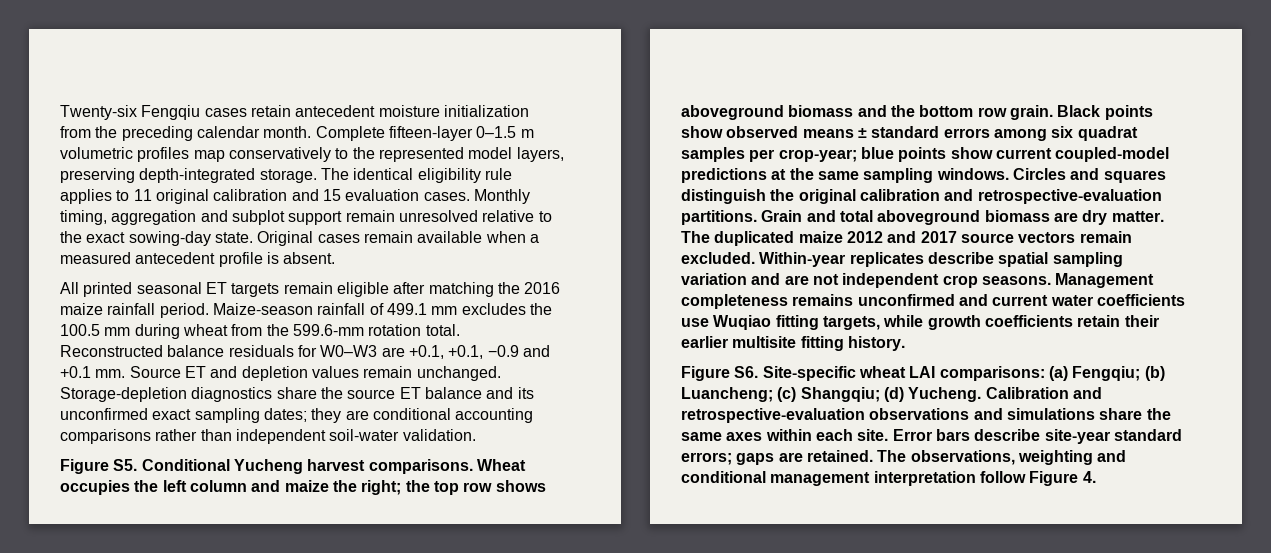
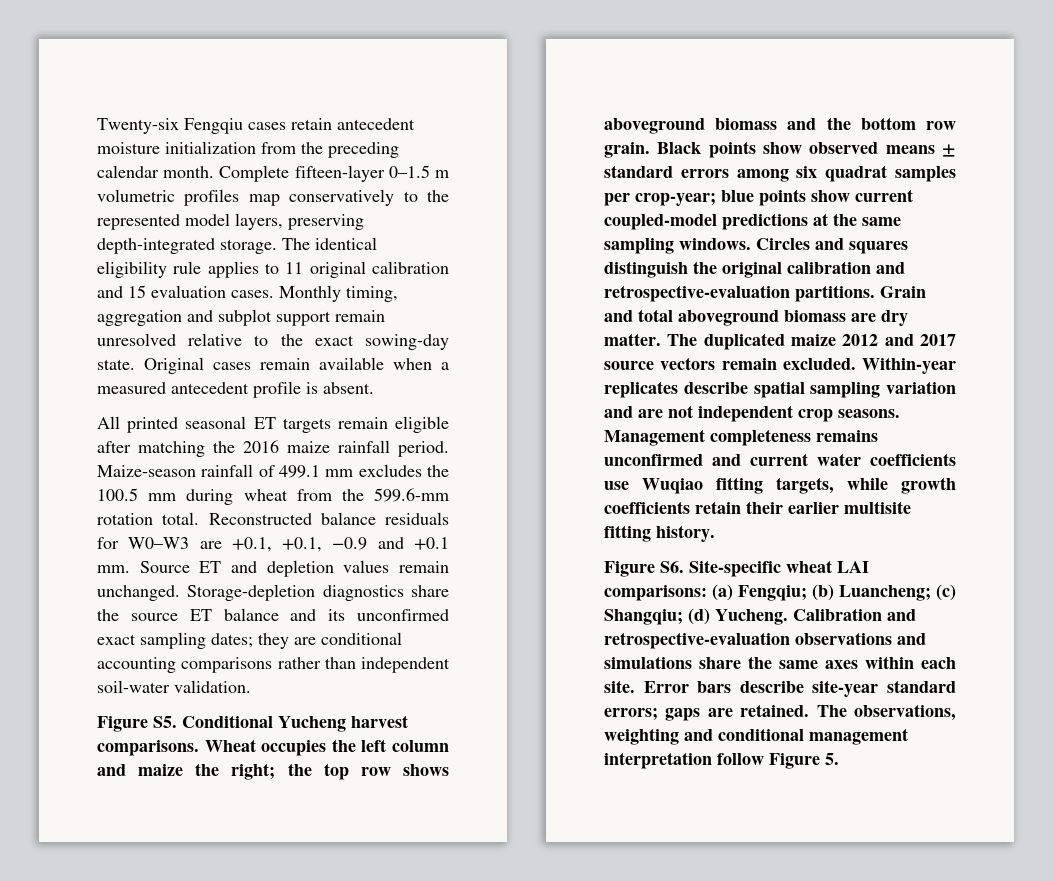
[1082,471,1096,483] 4. -> [825,753,839,765] 5.

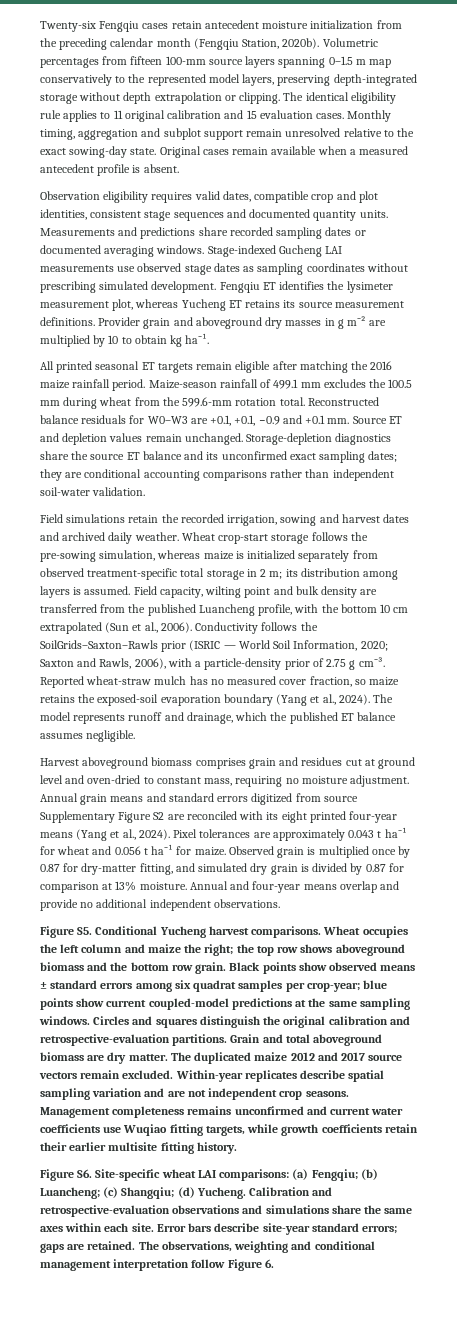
[163,165,449,182] [97,189,240,206] month. Complete fifteen-layer 0–1.5 m volumetric profiles -> [156,38,378,50] [40,56,366,68] month (Fengqiu Station, 2020b). Volumetric percentages from fifteen 100-mm source layers spanning 0–1.5 m
[220,239,277,254] storage. -> [40,92,281,104] storage without depth extrapolation or clipping.
(374, 388) none -> [40,191,378,203] [40,209,388,221] [40,227,366,239] [40,245,343,257] [40,263,408,275] [40,281,393,293] [40,299,404,311] [40,316,387,329] [40,333,210,347] // Observation eligibility requires valid dates, compatible crop and plot identities, consistent stage sequences and documented quantity units. Measurements and predictions share recorded sampling dates or documented averaging windows. Stage-indexed Gucheng LAI measurements use observed stage dates as sampling coordinates without prescribing simulated development. Fengqiu ET identifies the lysimeter measurement plot, whereas Yucheng ET retains its source measurement definitions. Provider grain and aboveground dry masses in g m⁻² are multiplied by 10 to obtain kg ha⁻¹.
(251, 686) none -> [40,514,410,526] [40,532,368,544] [40,550,378,562] [40,568,399,580] [40,586,378,598] [40,604,409,616] [40,622,318,634] [40,640,388,652] [40,657,385,670] [40,676,400,688] [40,694,394,706] [40,712,397,724] [40,730,136,742] [40,757,416,769] [40,775,410,787] [40,793,358,805] [40,811,398,823] [40,827,407,841] [40,844,411,858] [40,863,404,875] [40,881,400,893] [40,899,280,911] // Field simulations retain the recorded irrigation, sowing and harvest dates and archived daily weather. Wheat crop-start storage follows the pre-sowing simulation, whereas maize is initialized separately from observed treatment-specific total storage in 2 m; its distribution among layers is assumed. Field capacity, wilting point and bulk density are transferred from the published Luancheng profile, with the bottom 10 cm extrapolated (Sun et al., 2006). Conductivity follows the SoilGrids–Saxton–Rawls prior (ISRIC — World Soil Information, 2020; Saxton and Rawls, 2006), with a particle-density prior of 2.75 g cm⁻³. Reported wheat-straw mulch has no measured cover fraction, so maize retains the exposed-soil evaporation boundary (Yang et al., 2024). The model represents runoff and drainage, which the published ET balance assumes negligible. // Harvest aboveground biomass comprises grain and residues cut at ground level and oven-dried to constant mass, requiring no moisture adjustment. Annual grain means and standard errors digitized from source Supplementary Figure S2 are reconciled with its eight printed four-year means (Yang et al., 2024). Pixel tolerances are approximately 0.043 t ha⁻¹ for wheat and 0.056 t ha⁻¹ for maize. Observed grain is multiplied once by 0.87 for dry-matter fitting, and simulated dry grain is divided by 0.87 for comparison at 13% moisture. Annual and four-year means overlap and provide no additional independent observations.
[825,753,839,765] 5. -> [264,1259,274,1268] 6.

